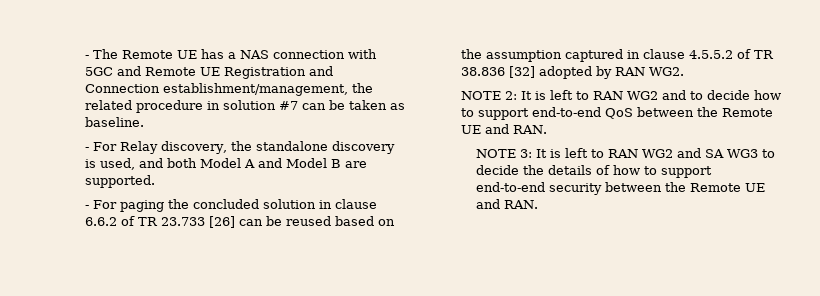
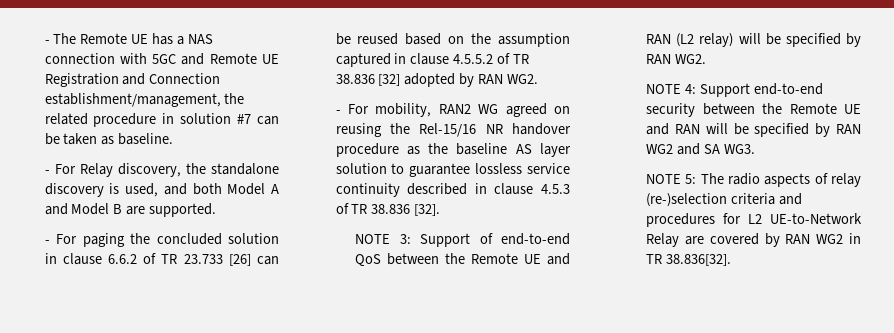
[461,90,782,100] [461,108,530,120] NOTE 2: It is left to RAN WG2 and to decide how to support -> [335,103,570,117] [335,123,571,137] [335,143,571,157] [335,163,570,177] [335,183,570,197] [335,203,441,216] [355,233,493,247] - For mobility, RAN2 WG agreed on reusing the Rel-15/16 NR handover procedure as the baseline AS layer solution to guarantee lossless service continuity described in clause 4.5.3 of TR 38.836 [32]. // NOTE 3: Support of
[513,125,548,134] [476,148,776,158] [476,165,713,178] RAN. // NOTE 3: It is left to RAN WG2 and SA WG3 to decide the details of how to support -> [646,33,861,47] [646,54,706,64] [646,83,750,97] RAN (L2 relay) will be specified by RAN WG2. // NOTE 4: Support
[504,200,539,209] RAN. -> [674,123,861,137] [646,143,755,155] [646,173,861,187] [646,193,802,207] [646,213,862,227] [646,233,861,247] [646,254,731,266] RAN will be specified by RAN WG2 and SA WG3. // NOTE 5: The radio aspects of relay (re-)selection criteria and procedures for L2 UE-to-Network Relay are covered by RAN WG2 in TR 38.836[32].

